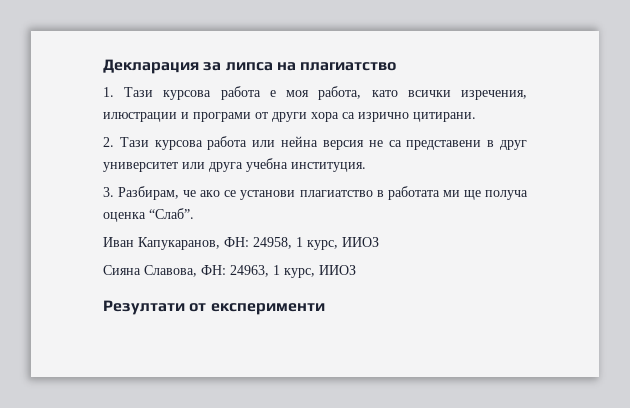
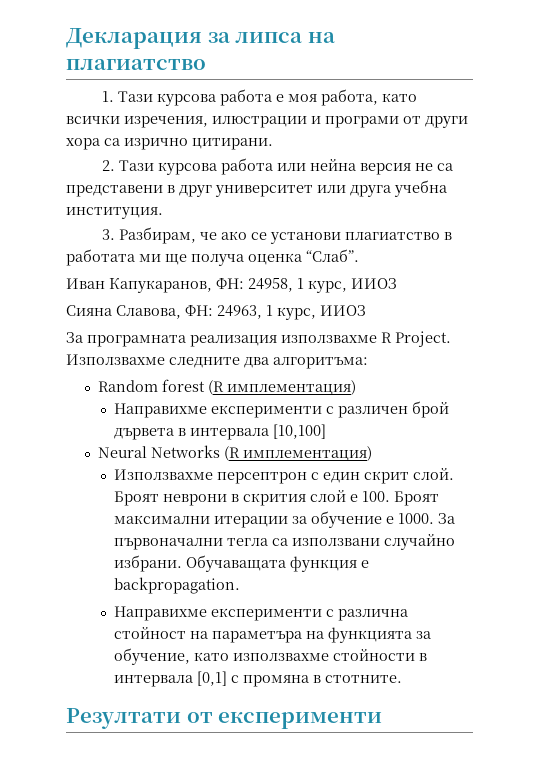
(356, 270) none -> [66,331,451,347] [66,354,368,369] [98,379,357,395] [114,401,450,418] [114,424,327,440] [98,445,373,461] [114,468,455,484] [114,490,440,506] [114,511,456,528] [114,534,456,550] [114,555,370,572] [114,577,241,594] [114,606,409,621] [114,627,432,643] [114,648,428,665] [114,671,403,687] // За програмната реализация използвахме R Project. Използвахме следните два алгоритъма: // Random forest (R имплементация) // Направихме експерименти с различен брой дървета в интервала [10,100] // Neural Networks (R имплементация) // Използвахме персептрон с един скрит слой. Броят неврони в скрития слой е 100. Броят максимални итерации за обучение е 1000. За първоначални тегла са използвани случайно избрани. Обучаващата функция е backpropagation. // Направихме експерименти с различна стойност на параметъра на функцията за обучение, като използвахме стойности в интервала [0,1] с промяна в стотните.

